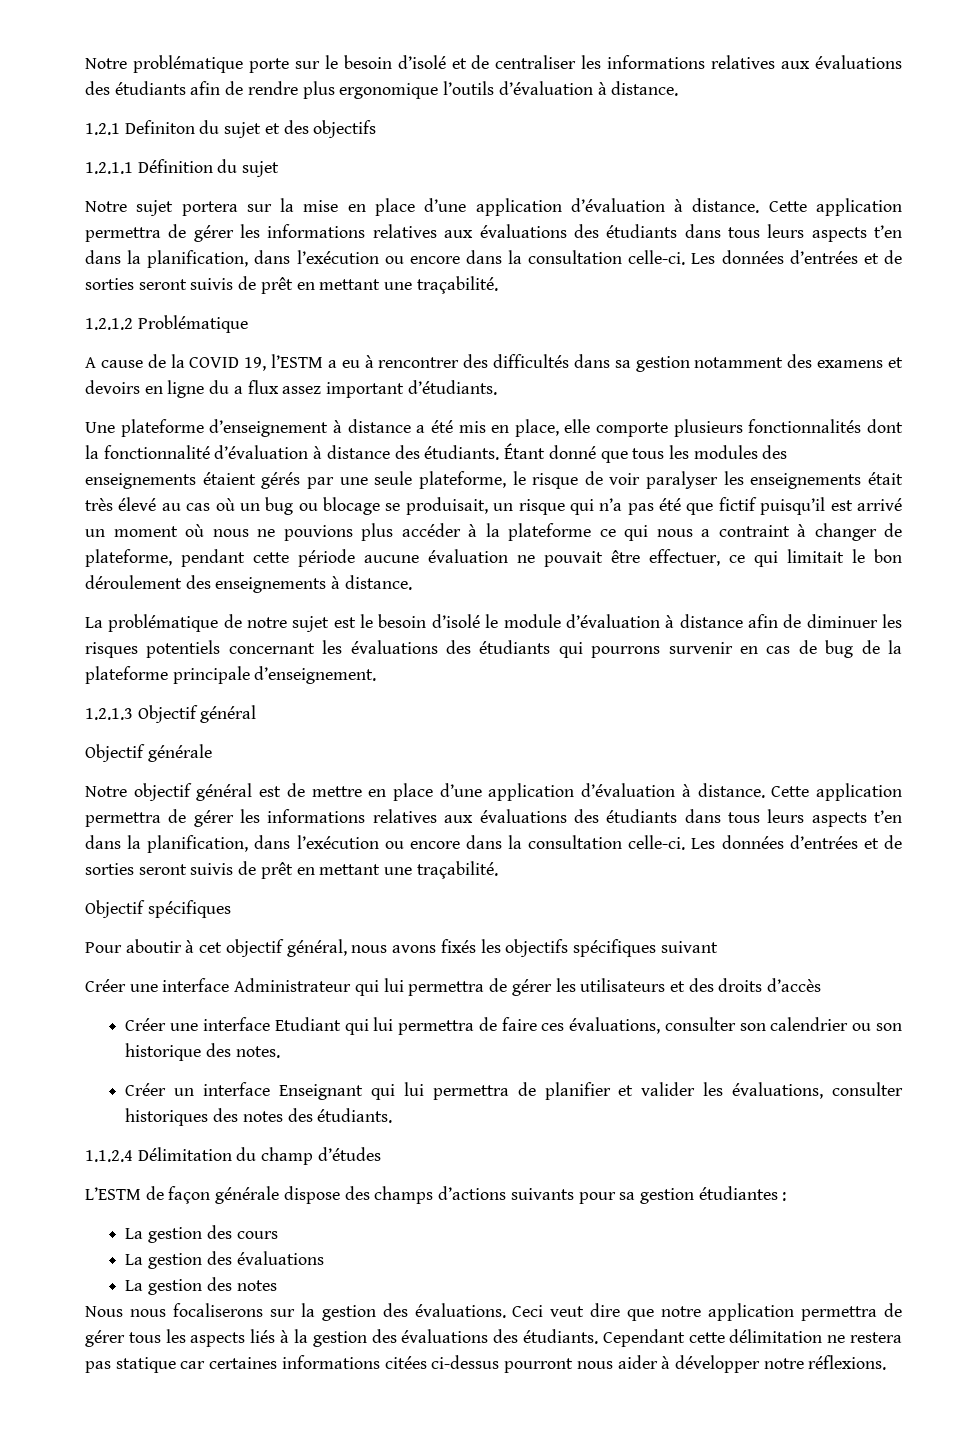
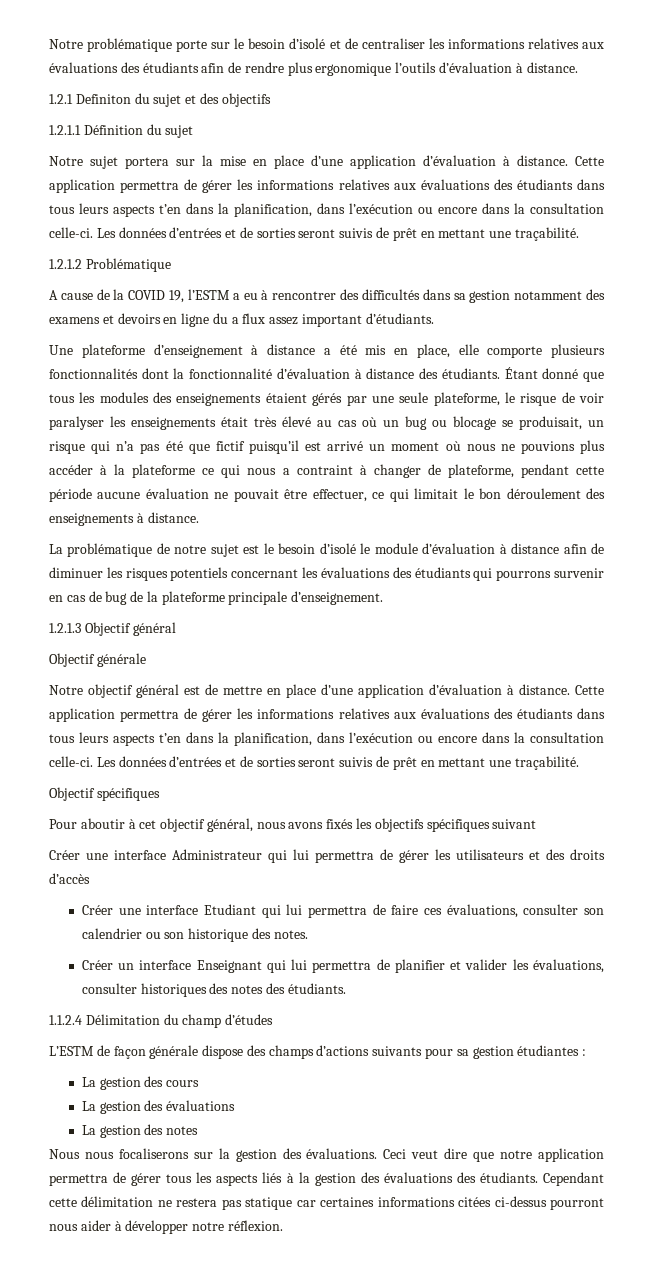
[808,1355,887,1370] réflexions. -> [227,1220,283,1231] réflexion.

